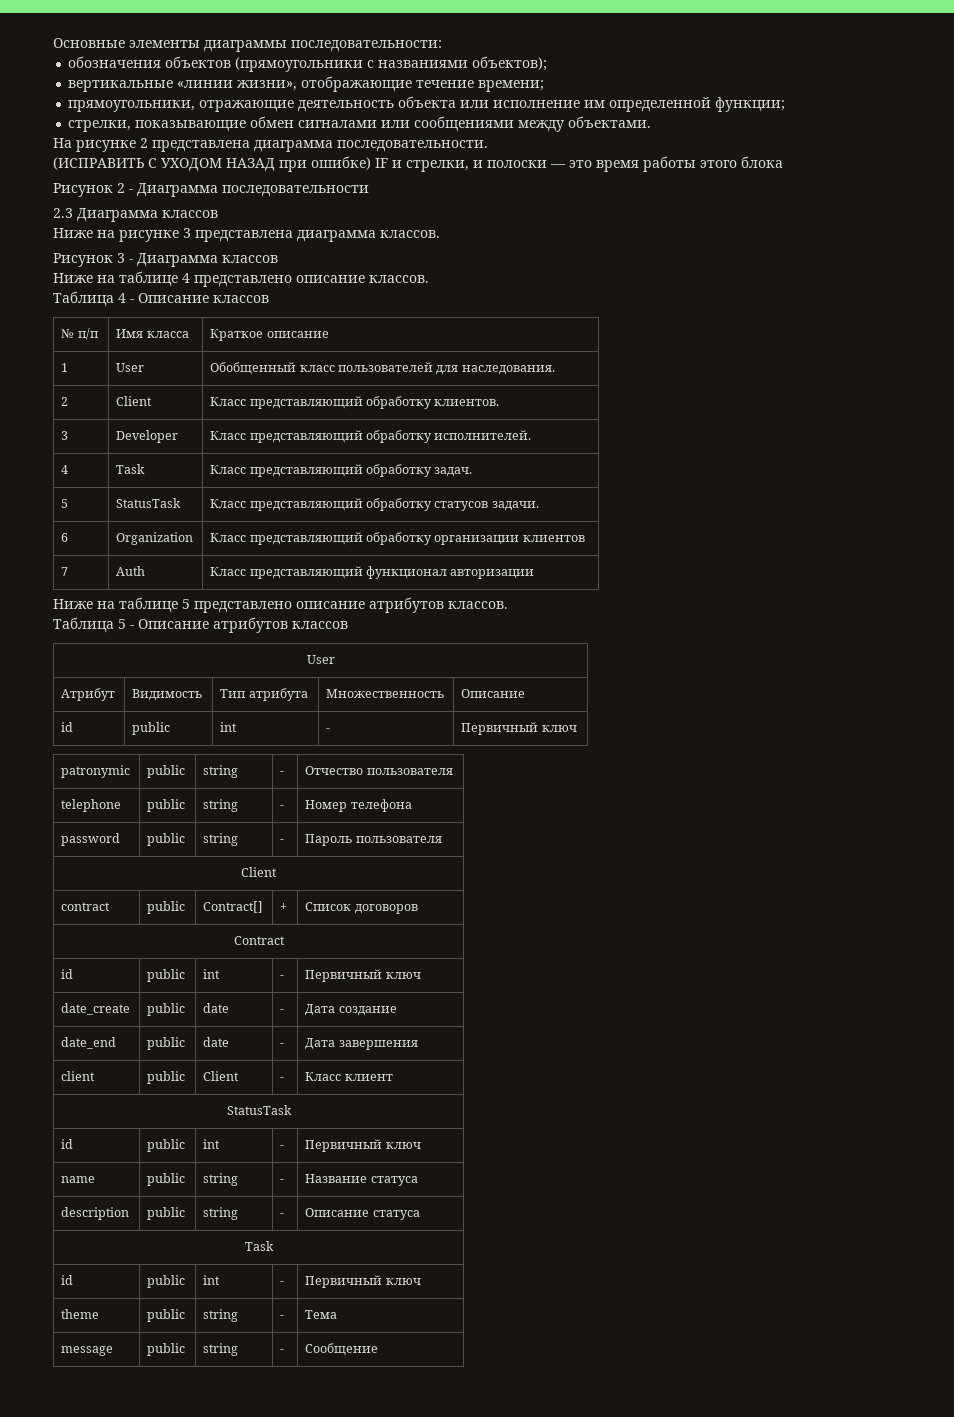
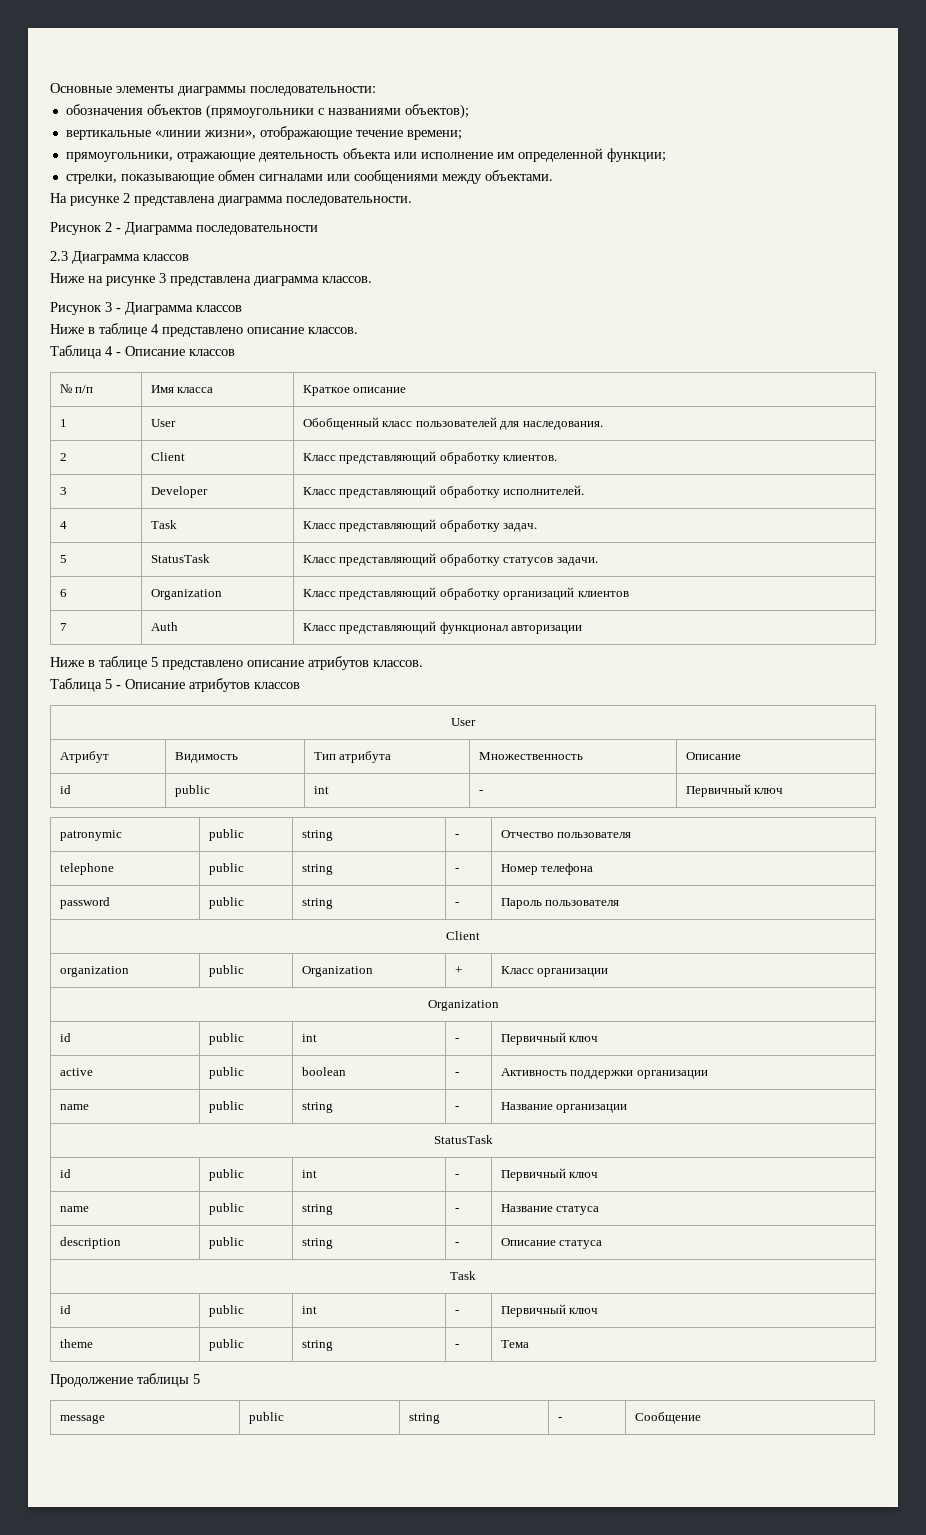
[53,156,783,172] // (ИСПРАВИТЬ С УХОДОМ НАЗАД при ошибке) IF и стрелки, и полоски — это время работы этого блока -> (412, 201) none
[97,275,115,283] на -> [88,327,95,334] в
[434,535,520,545] организации -> [503,587,575,600] организаций
[97,601,115,609] на -> [88,660,95,667] в
[61,902,111,911] [147,901,186,914] [203,901,264,913] contract | public | Contract[] -> [59,966,129,977] [208,965,244,977] [301,966,373,977] organization | public | Organization
[305,902,418,914] [233,936,285,945] [61,969,74,979] [147,969,186,982] [203,969,221,979] [280,975,285,979] [305,969,421,982] [61,1003,131,1015] [147,1003,186,1016] [203,1003,230,1013] [280,1009,285,1013] [305,1004,397,1016] [61,1037,117,1049] [147,1037,186,1050] [203,1037,230,1047] [280,1043,285,1047] [305,1038,418,1050] [61,1071,96,1081] [147,1071,186,1084] [203,1071,240,1081] [280,1077,285,1081] [305,1072,393,1081] Список договоров // Contract // id | public | int | - | Первичный ключ // date_create | public | date | - | Дата создание // date_end | public | date | - | Дата завершения // client | public | Client | - | Класс клиент -> [500,966,609,977] [427,1000,499,1011] [59,1033,71,1042] [208,1033,244,1045] [301,1034,317,1042] [454,1038,459,1042] [500,1032,599,1045] [59,1068,93,1076] [208,1067,244,1079] [301,1067,346,1076] [454,1072,459,1076] [500,1068,708,1079] [59,1104,89,1110] [208,1101,244,1113] [301,1102,333,1113] [454,1106,459,1110] [500,1102,628,1113] Класс организации // Organization // id | public | int | - | Первичный ключ // active | public | boolean | - | Активность поддержки организации // name | public | string | - | Название организации
(338, 1314) none -> [50,1373,200,1387] // Продолжение таблицы 5

